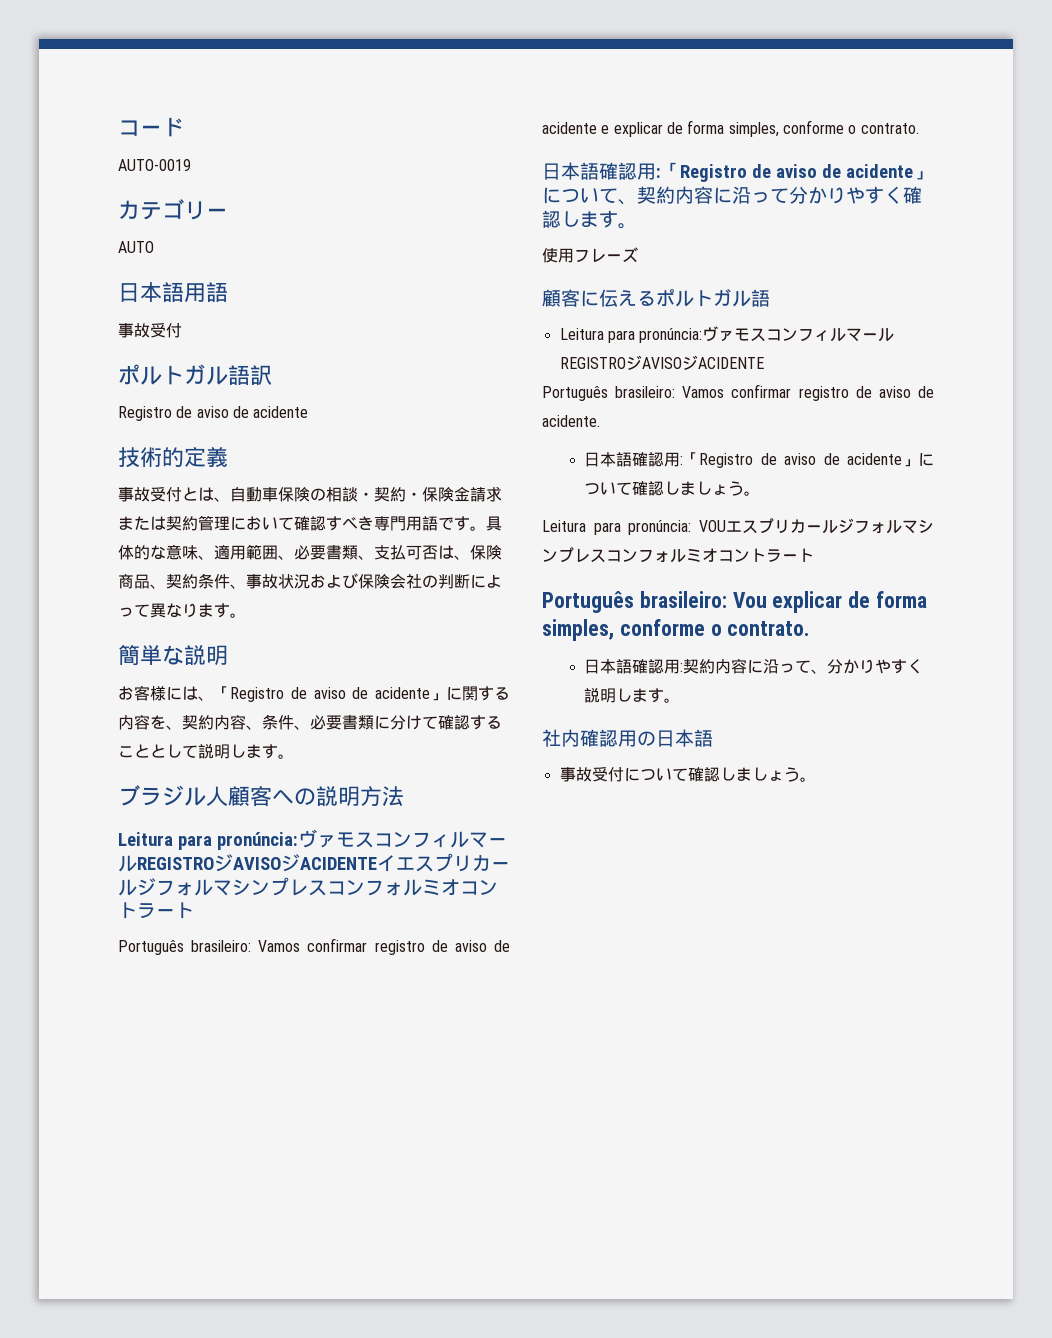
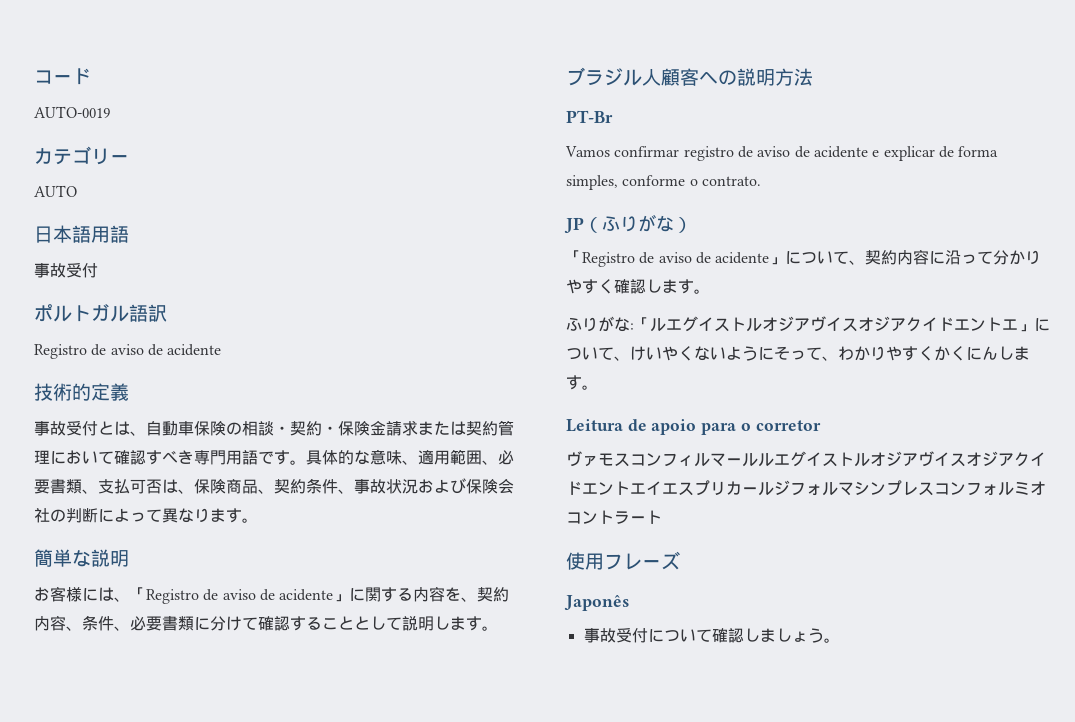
[118,829,507,850] [118,853,510,872] [118,877,498,896] [118,902,194,919] [118,940,252,955] Leitura para pronúncia:ヴァモスコンフィルマールREGISTROジAVISOジACIDENTEイエスプリカールジフォルマシンプレスコンフォルミオコントラート // Português brasileiro: -> [566,110,613,123] PT-Br //
[542,162,661,180] 日本語確認用: -> [564,214,692,234] JP（ふりがな） //
[542,247,638,263] [542,289,770,307] [559,326,895,343] [559,355,764,370] [542,384,934,401] [542,415,600,427] [584,452,934,468] [584,481,761,496] [542,520,726,535] 使用フレーズ // 顧客に伝えるポルトガル語 // Leitura para pronúncia:ヴァモスコンフィルマールREGISTROジAVISOジACIDENTE // Português brasileiro: Vamos confirmar registro de aviso de acidente. // 日本語確認用:「Registro de aviso de acidente」について確認しましょう。 // Leitura para pronúncia: VOU -> [566,316,1050,332] [566,346,1030,361] [566,375,598,390] [566,419,821,435] [566,451,1046,467] [566,481,662,495] ふりがな:「ルエグイストルオジアヴイスオジアクイドエントエ」について、けいやくないようにそって、わかりやすくかくにんします。 // Leitura de apoio para o corretor // ヴァモスコンフィルマールルエグイストルオジアヴイスオジアクイドエントエイ
[542,591,928,613] [542,619,810,641] [584,658,924,674] [584,688,681,703] [542,729,713,747] Português brasileiro: Vou explicar de forma simples, conforme o contrato. // 日本語確認用:契約内容に沿って、分かりやすく説明します。 // 社内確認用の日本語 -> [566,551,680,570] [564,595,629,611] 使用フレーズ // Japonês

